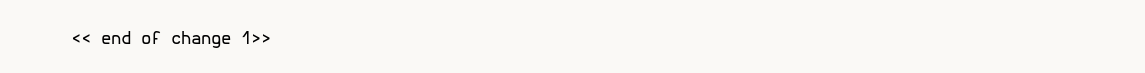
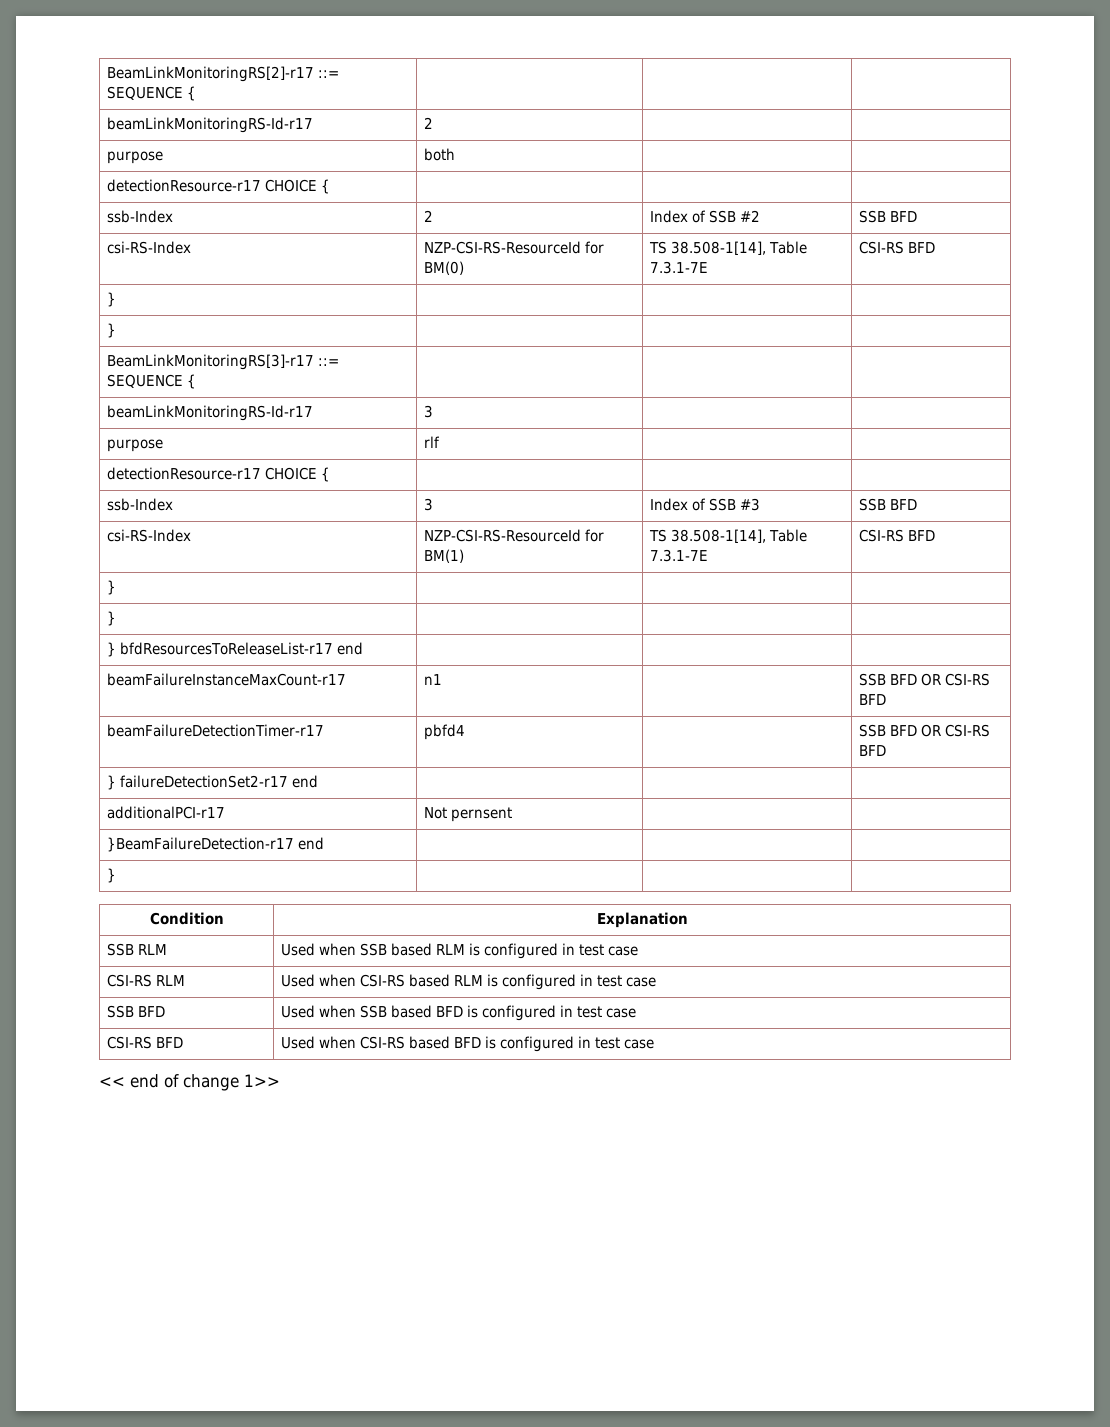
(71, 39) none -> [106,66,339,82] [106,86,196,101] [106,117,313,133] [423,117,433,129] [106,151,163,164] [423,148,455,161] [106,179,330,194] [106,210,173,223] [423,210,433,222] [649,210,760,223] [858,210,917,223] [106,241,191,254] [423,241,604,254] [423,261,464,275] [648,241,807,255] [649,261,708,274] [858,241,935,254] [106,292,116,307] [106,323,116,338] [106,354,339,370] [106,374,196,389] [106,405,313,421] [423,405,433,418] [106,439,163,452] [423,436,440,448] [106,467,330,482] [106,498,173,511] [423,498,433,511] [649,498,760,511] [858,498,917,511] [106,529,191,542] [423,529,604,542] [423,549,464,563] [648,529,807,543] [649,549,708,562] [858,529,935,542] [106,580,116,595] [106,611,116,626] [106,642,363,657] [106,673,346,686] [423,674,442,685] [858,673,990,686] [858,694,886,705] [106,724,324,737] [423,724,465,740] [858,724,990,737] [858,745,886,756] [106,775,318,790] [106,806,225,819] [423,807,512,822] [106,837,324,852] [106,868,116,883] [149,912,224,925] [596,912,688,928] [106,943,167,956] [280,943,639,959] [106,974,185,987] [280,974,657,990] [106,1005,165,1018] [280,1005,637,1021] [106,1036,183,1049] [280,1036,655,1052] BeamLinkMonitoringRS[2]-r17 ::= SEQUENCE { | | | // beamLinkMonitoringRS-Id-r17 | 2 | | // purpose | both | | // detectionResource-r17 CHOICE { | | | // ssb-Index | 2 | Index of SSB #2 | SSB BFD // csi-RS-Index | NZP-CSI-RS-ResourceId for BM(0) | TS 38.508-1[14], Table 7.3.1-7E | CSI-RS BFD // } | | | // } | | | // BeamLinkMonitoringRS[3]-r17 ::= SEQUENCE { | | | // beamLinkMonitoringRS-Id-r17 | 3 | | // purpose | rlf | | // detectionResource-r17 CHOICE { | | | // ssb-Index | 3 | Index of SSB #3 | SSB BFD // csi-RS-Index | NZP-CSI-RS-ResourceId for BM(1) | TS 38.508-1[14], Table 7.3.1-7E | CSI-RS BFD // } | | | // } | | | // } bfdResourcesToReleaseList-r17 end | | | // beamFailureInstanceMaxCount-r17 | n1 | | SSB BFD OR CSI-RS BFD // beamFailureDetectionTimer-r17 | pbfd4 | | SSB BFD OR CSI-RS BFD // } failureDetectionSet2-r17 end | | | // additionalPCI-r17 | Not pernsent | | // }BeamFailureDetection-r17 end | | | // } | | | // Condition | Explanation // SSB RLM | Used when SSB based RLM is configured in test case // CSI-RS RLM | Used when CSI-RS based RLM is configured in test case // SSB BFD | Used when SSB based BFD is configured in test case // CSI-RS BFD | Used when CSI-RS based BFD is configured in test case //

